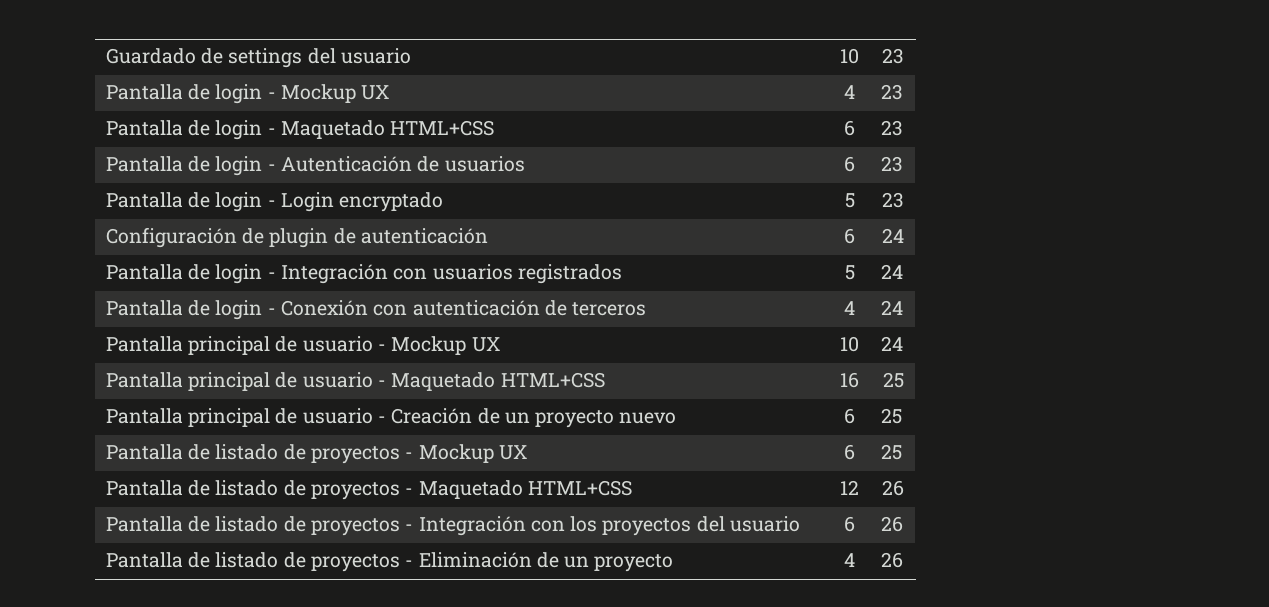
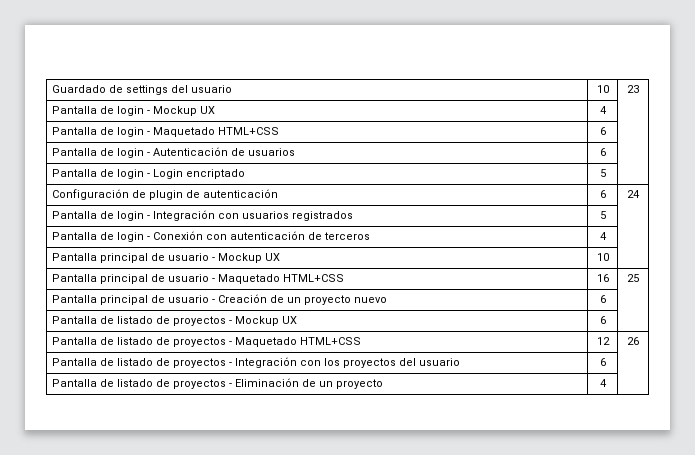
[880,84,903,100] 23 -> (607, 110) none
[880,120,903,136] 23 -> (606, 131) none
[880,156,903,172] 23 -> (606, 152) none
[339,192,444,212] [844,193,855,208] [882,192,904,208] encryptado | 5 | 23 -> [185,169,245,179] [599,169,606,177] encriptado | 5 |
[880,264,903,279] 24 -> (606, 215) none
[880,300,903,315] 24 -> (607, 236) none
[880,336,903,351] 24 -> (609, 257) none
[880,408,902,424] 25 -> (606, 299) none
[880,444,902,460] 25 -> (606, 320) none
[880,516,903,532] 26 -> (606, 362) none
[880,552,903,568] 26 -> (607, 383) none

